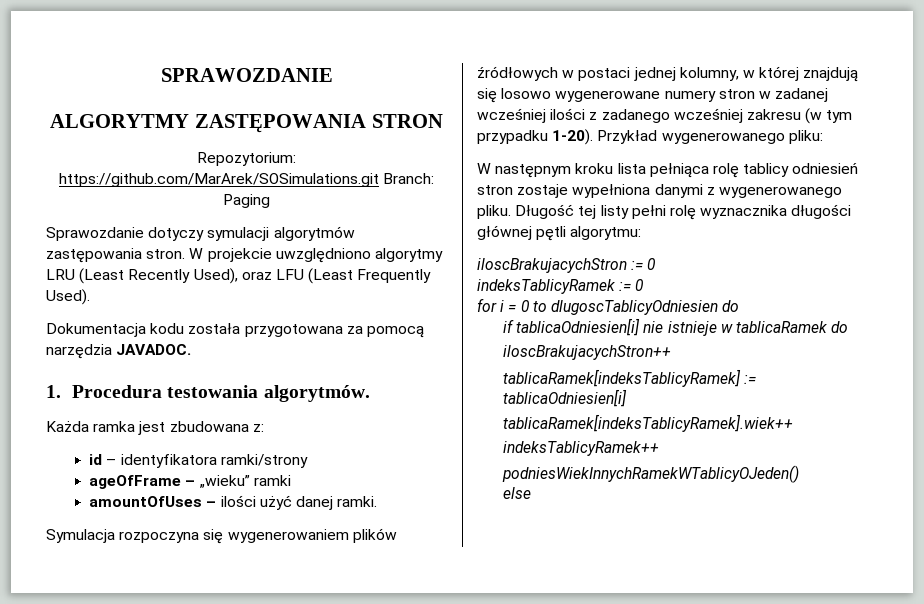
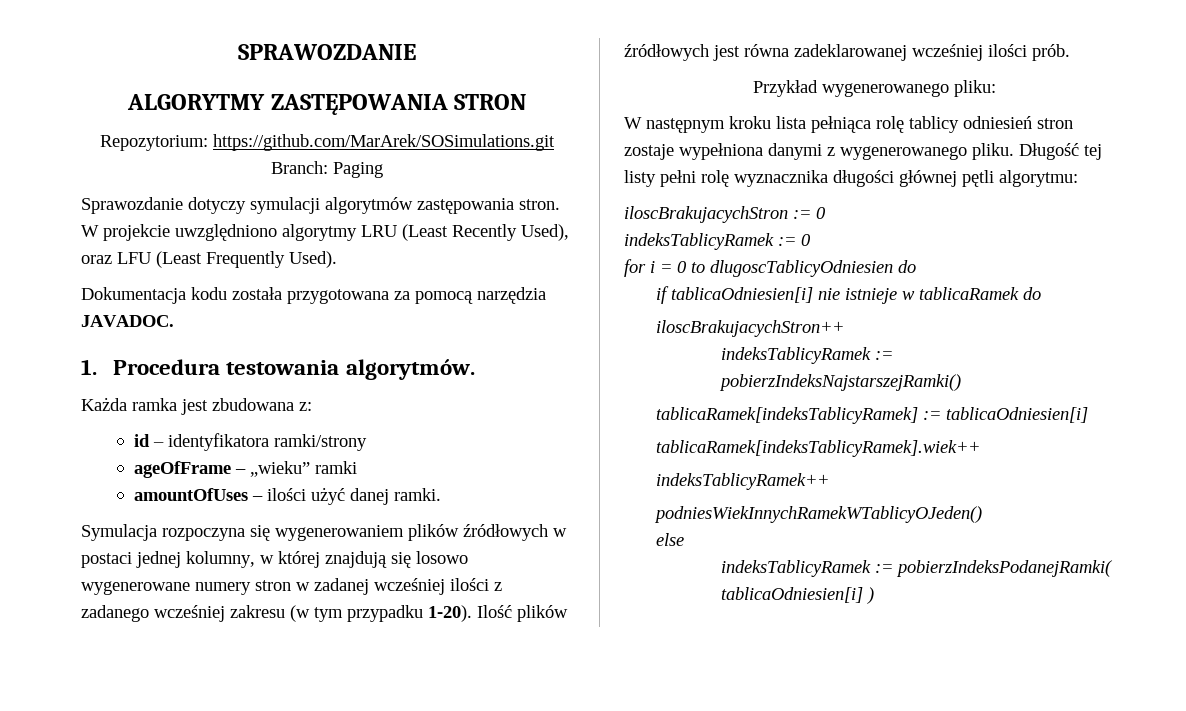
(594, 137) none -> [477,605,568,622] [624,44,1070,61] Ilość plików źródłowych jest równa zadeklarowanej wcześniej ilości prób. //
(672, 352) none -> [721,347,894,364] [719,374,962,391] // indeksTablicyRamek := pobierzIndeksNajstarszejRamki()
(532, 493) none -> [721,560,1114,577] [721,587,875,604] // indeksTablicyRamek := pobierzIndeksPodanejRamki( tablicaOdniesien[i] )

